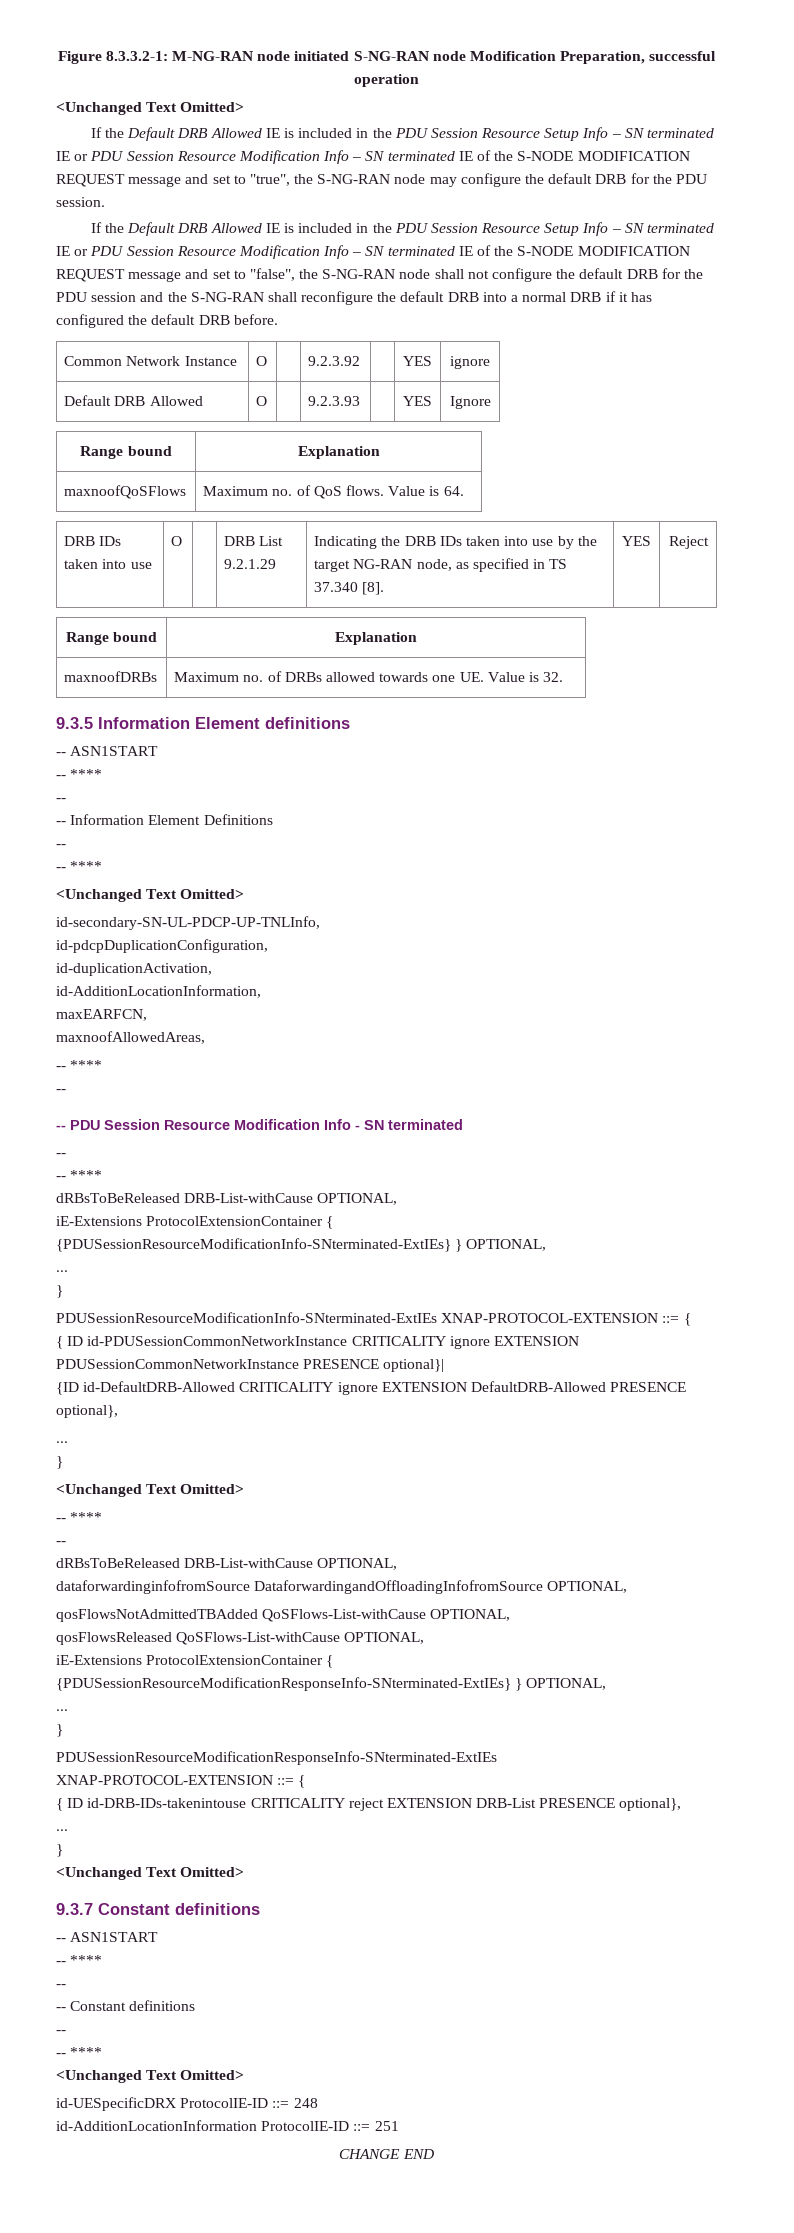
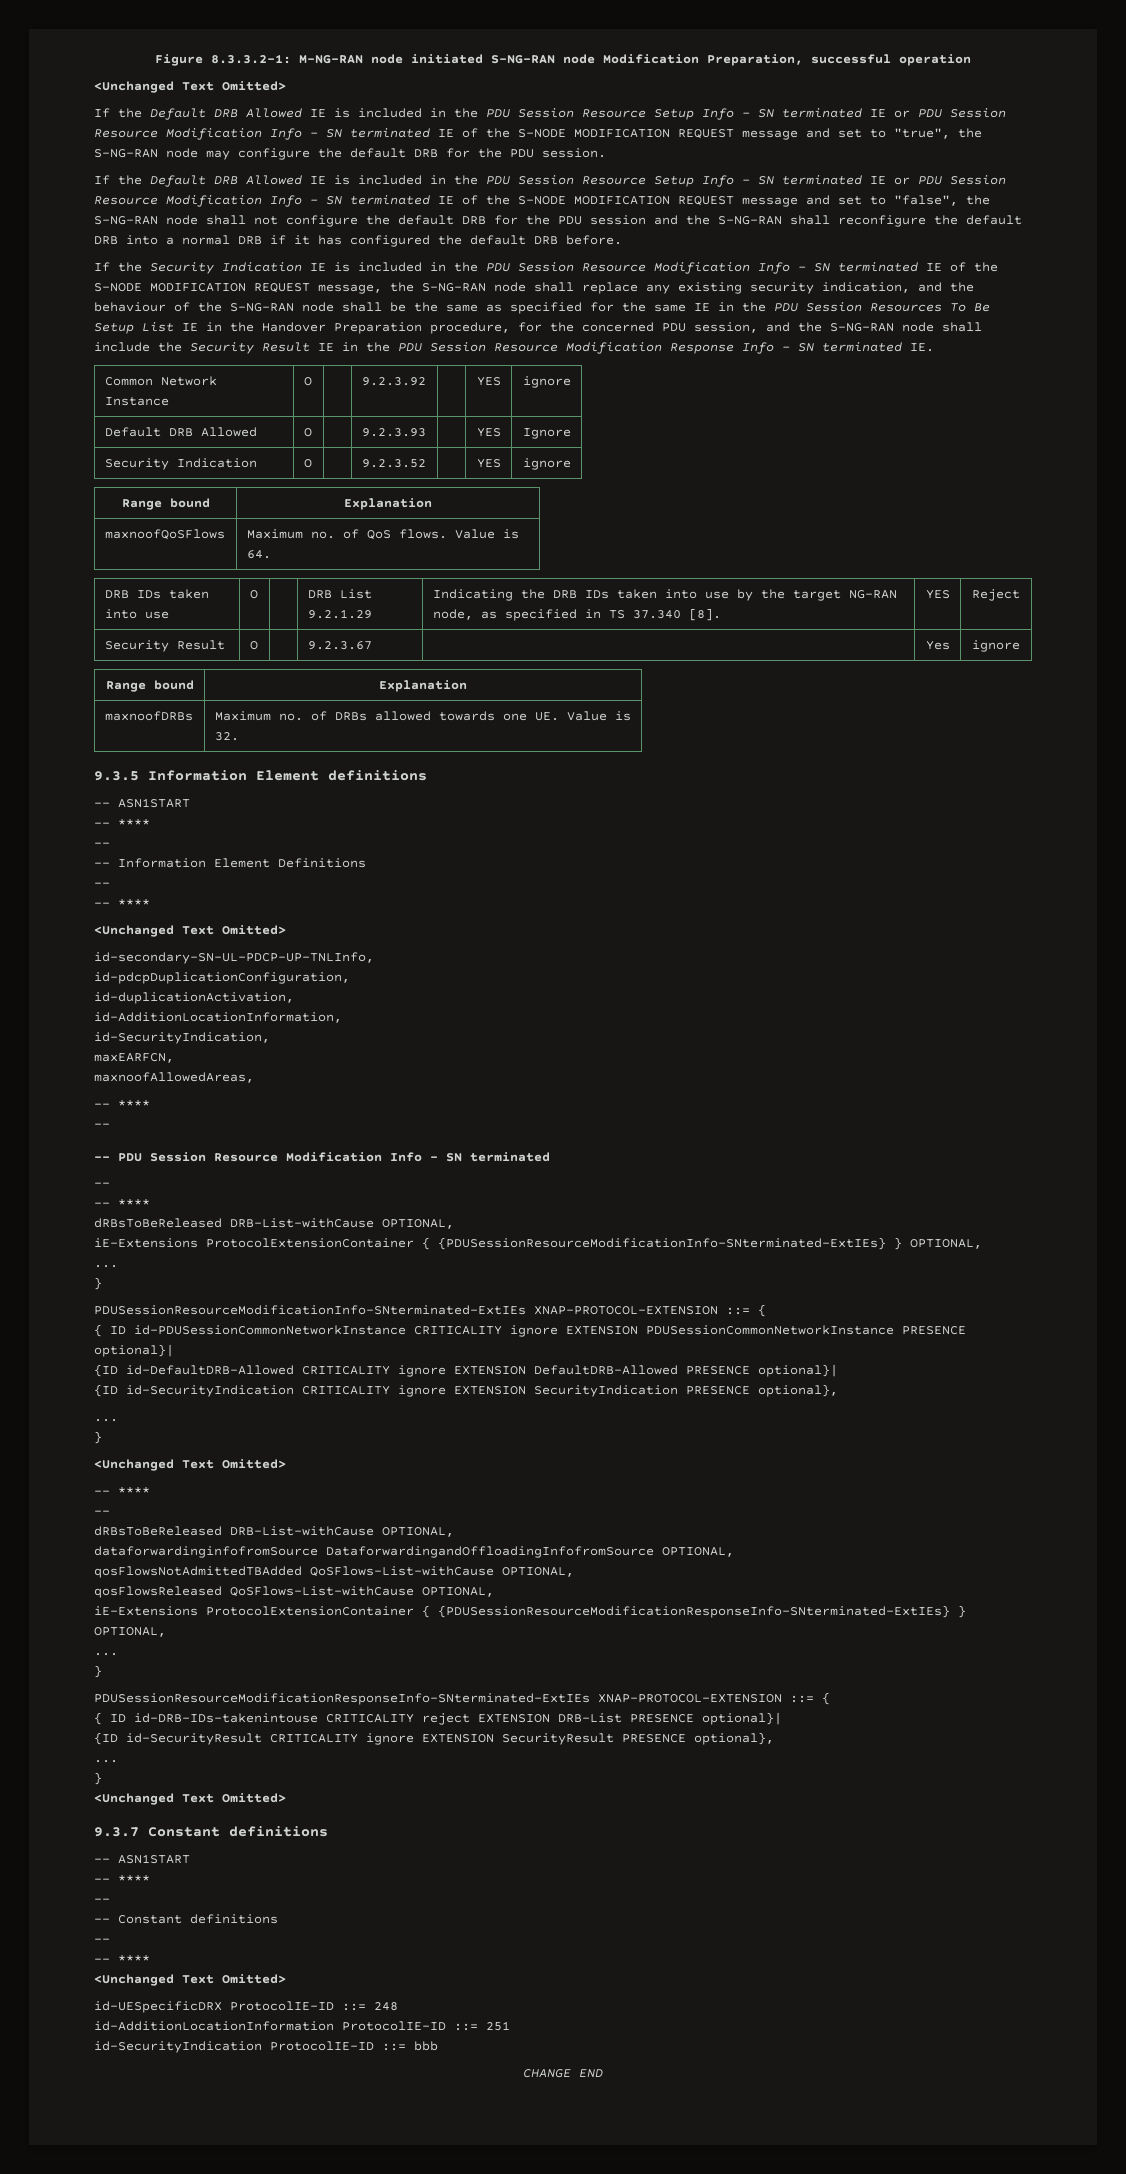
(278, 319) none -> [94,262,998,274] [94,282,974,294] [94,302,990,314] [94,322,982,334] [94,342,934,354] // If the Security Indication IE is included in the PDU Session Resource Modification Info – SN terminated IE of the S-NODE MODIFICATION REQUEST message, the S-NG-RAN node shall replace any existing security indication, and the behaviour of the S-NG-RAN node shall be the same as specified for the same IE in the PDU Session Resources To Be Setup List IE in the Handover Preparation procedure, for the concerned PDU session, and the S-NG-RAN node shall include the Security Result IE in the PDU Session Resource Modification Response Info – SN terminated IE.
(491, 402) none -> [104,458,257,470] [303,459,312,468] [361,459,426,468] [476,459,501,468] [522,458,571,470] // Security Indication | O | | 9.2.3.52 | | YES | ignore
(709, 542) none -> [104,640,225,652] [249,641,258,650] [307,641,372,650] [925,641,950,650] [972,640,1020,652] // Security Result | O | | 9.2.3.67 | | Yes | ignore
(261, 991) none -> [94,1032,270,1044] // id-SecurityIndication,
(687, 1387) none -> [758,1364,838,1377] [94,1384,750,1397] optional}| // {ID id-SecurityIndication CRITICALITY ignore EXTENSION SecurityIndication PRESENCE
(616, 1803) none -> [702,1712,782,1725] [94,1732,686,1745] optional}| // {ID id-SecurityResult CRITICALITY ignore EXTENSION SecurityResult PRESENCE
(399, 2126) none -> [94,2041,438,2053] // id-SecurityIndication ProtocolIE-ID ::= bbb

